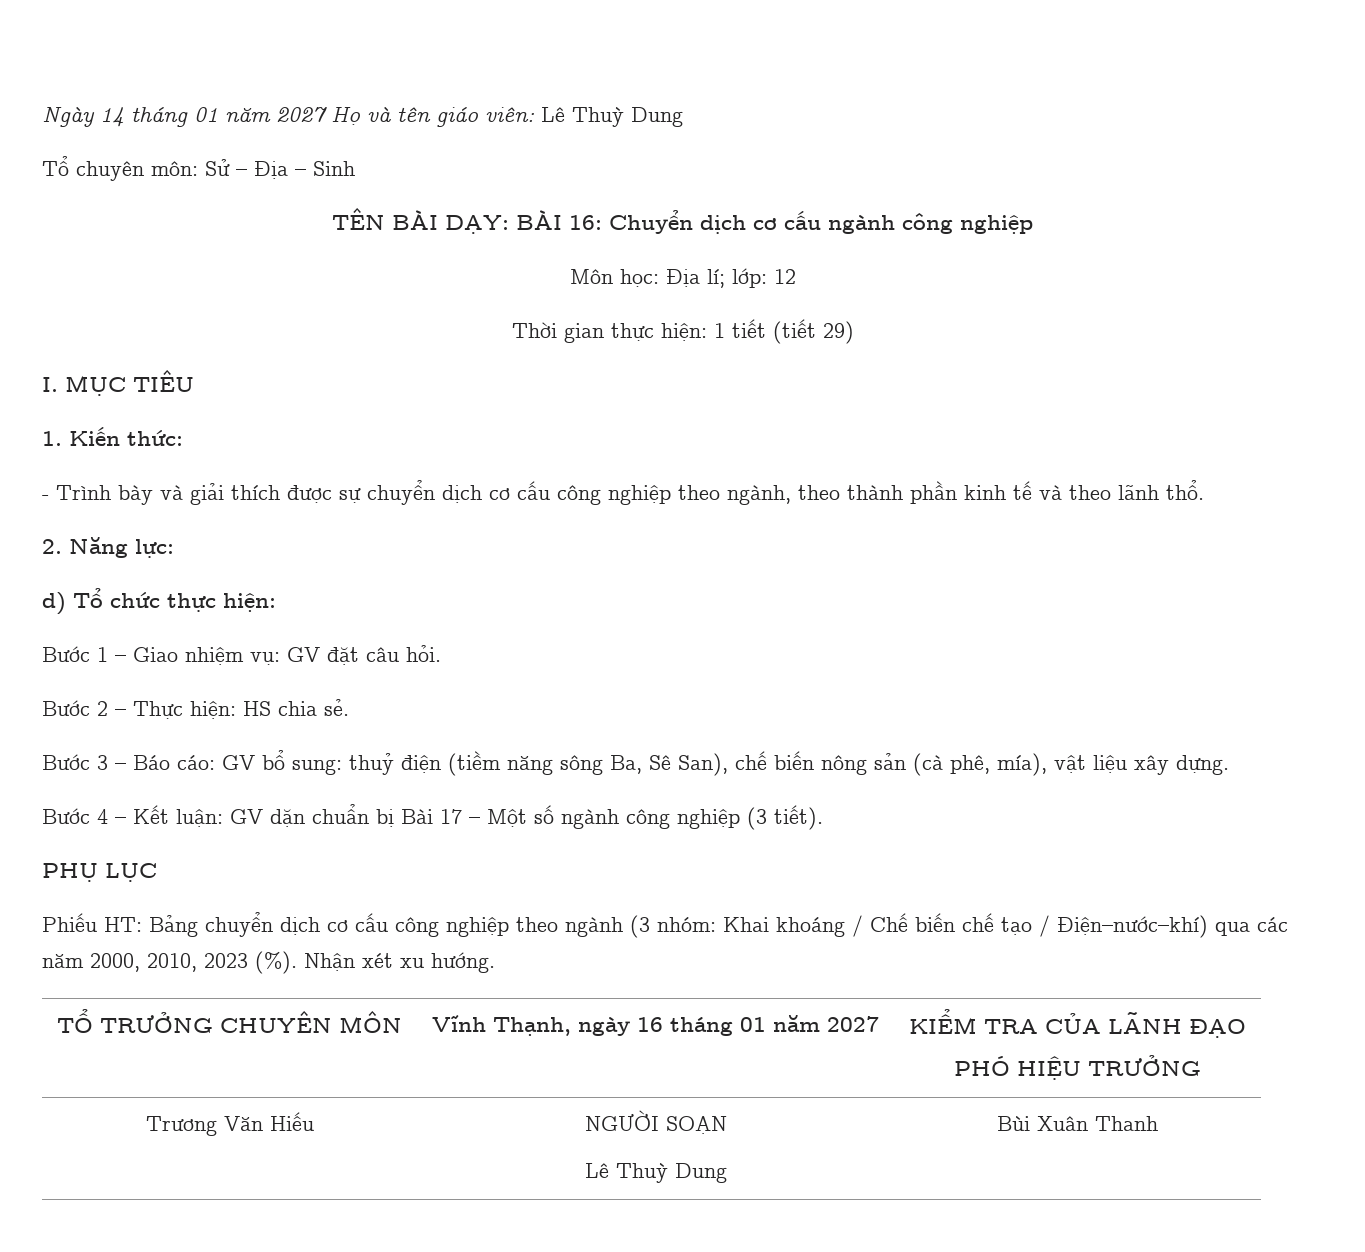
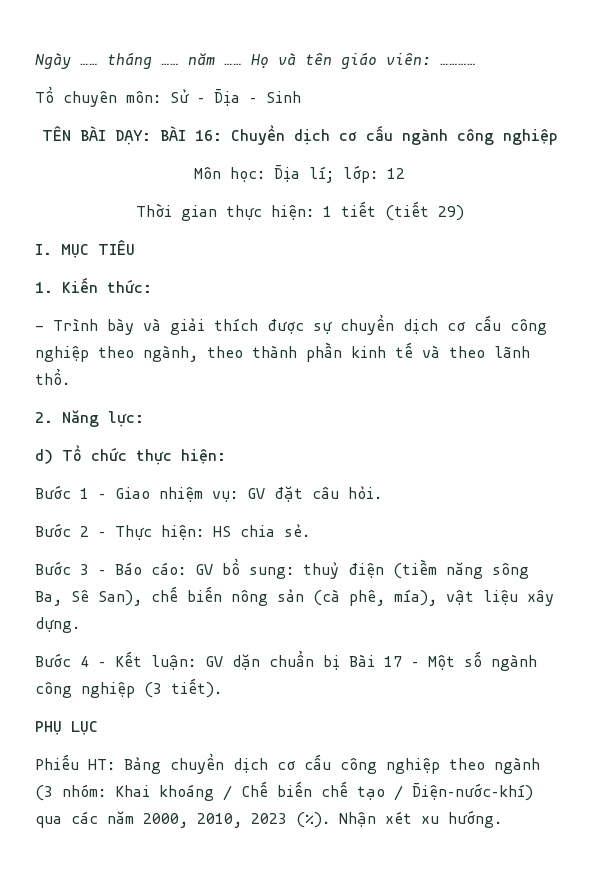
[100,107,327,127] 14 tháng 01 năm 2027 -> [80,52,242,69] …… tháng …… năm ……
[541,107,683,127] Lê Thuỳ Dung -> [440,63,476,65] …………
[57,1009,402,1033] [432,1014,879,1036] [909,1009,1246,1038] [954,1055,1201,1080] [145,1112,314,1136] [584,1110,727,1134] [584,1163,727,1183] [997,1116,1158,1131] // TỔ TRƯỞNG CHUYÊN MÔN | Vĩnh Thạnh, ngày 16 tháng 01 năm 2027 | KIỂM TRA CỦA LÃNH ĐẠO // PHÓ HIỆU TRƯỞNG // Trương Văn Hiếu | NGƯỜI SOẠN // Lê Thuỳ Dung | Bùi Xuân Thanh -> (502, 819) none

